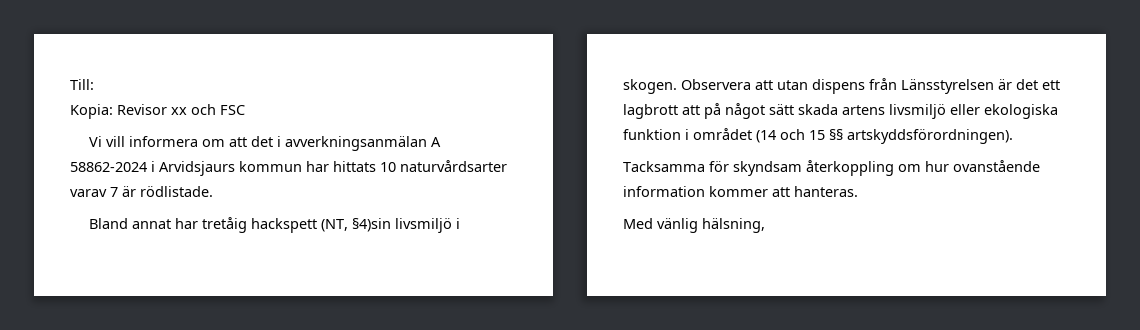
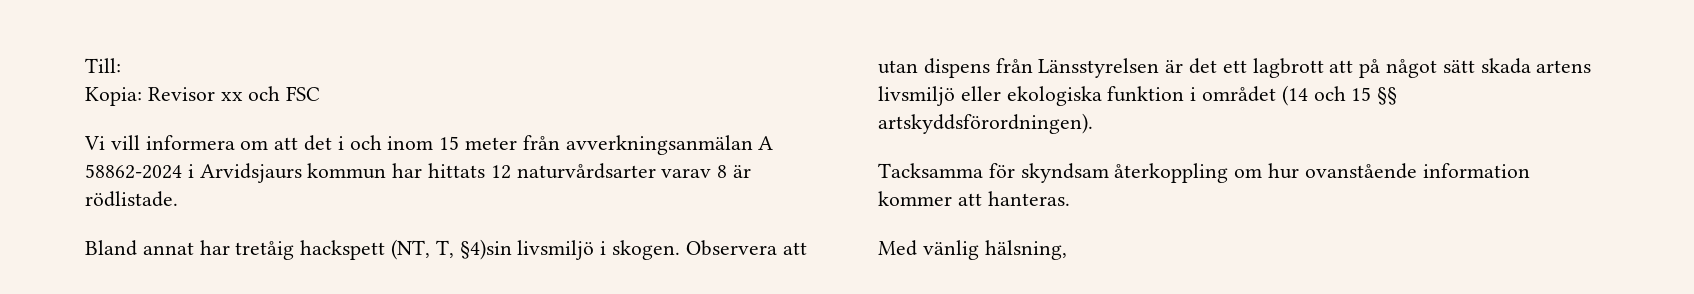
(282, 141) none -> [349,135,560,150] och inom 15 meter från
[380,162,396,172] 10 -> [490,165,511,179] 12
[110,187,118,197] 7 -> [717,165,728,178] 8
(349, 225) none -> [435,240,454,258] T,

